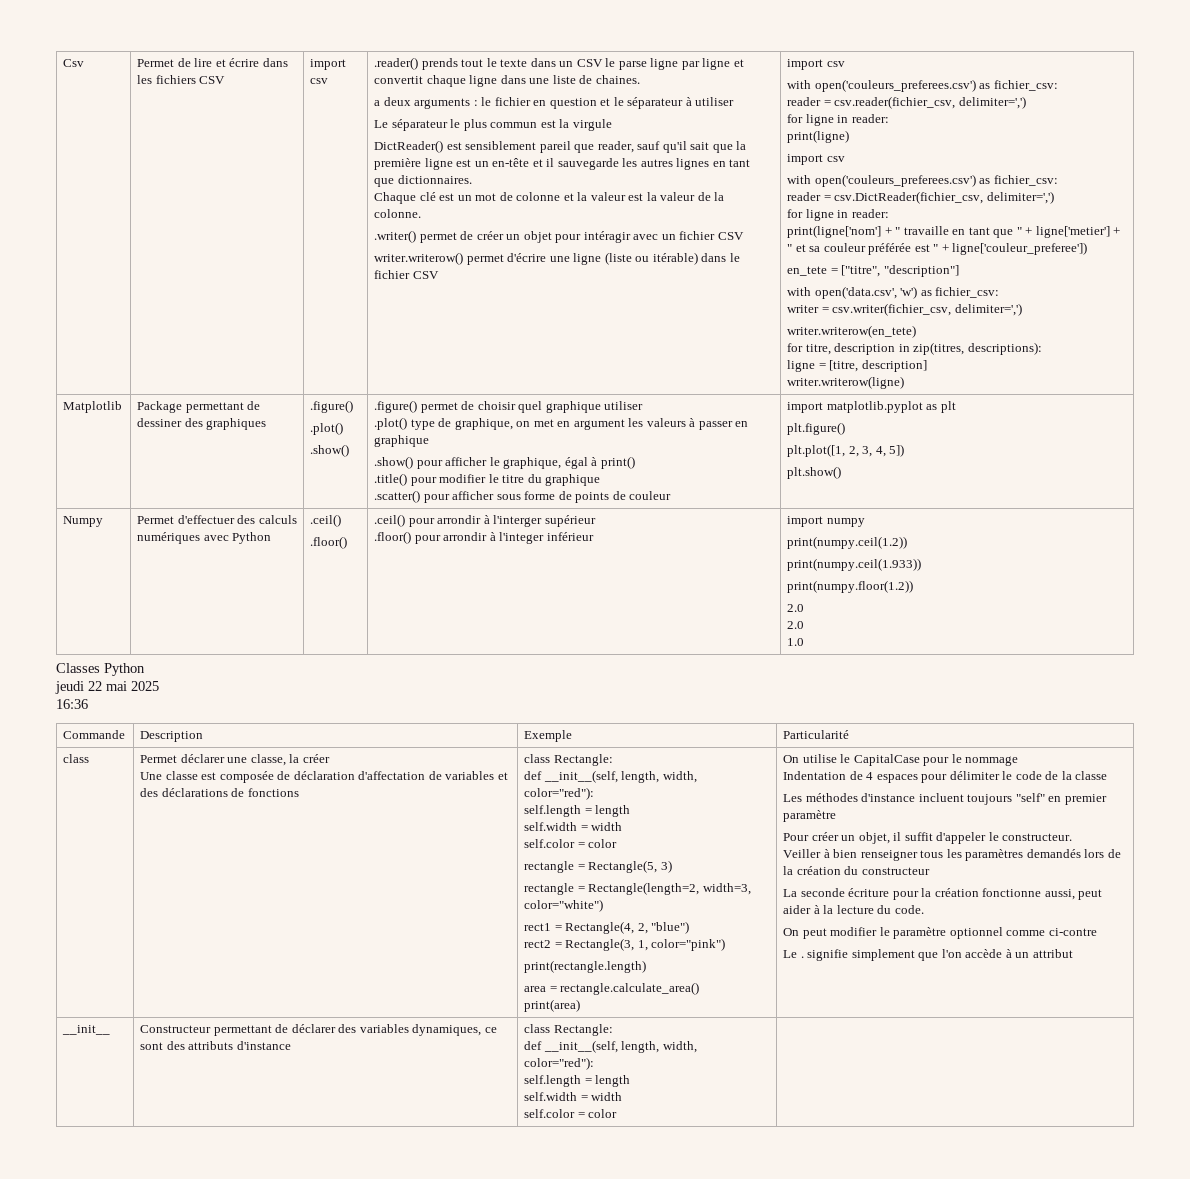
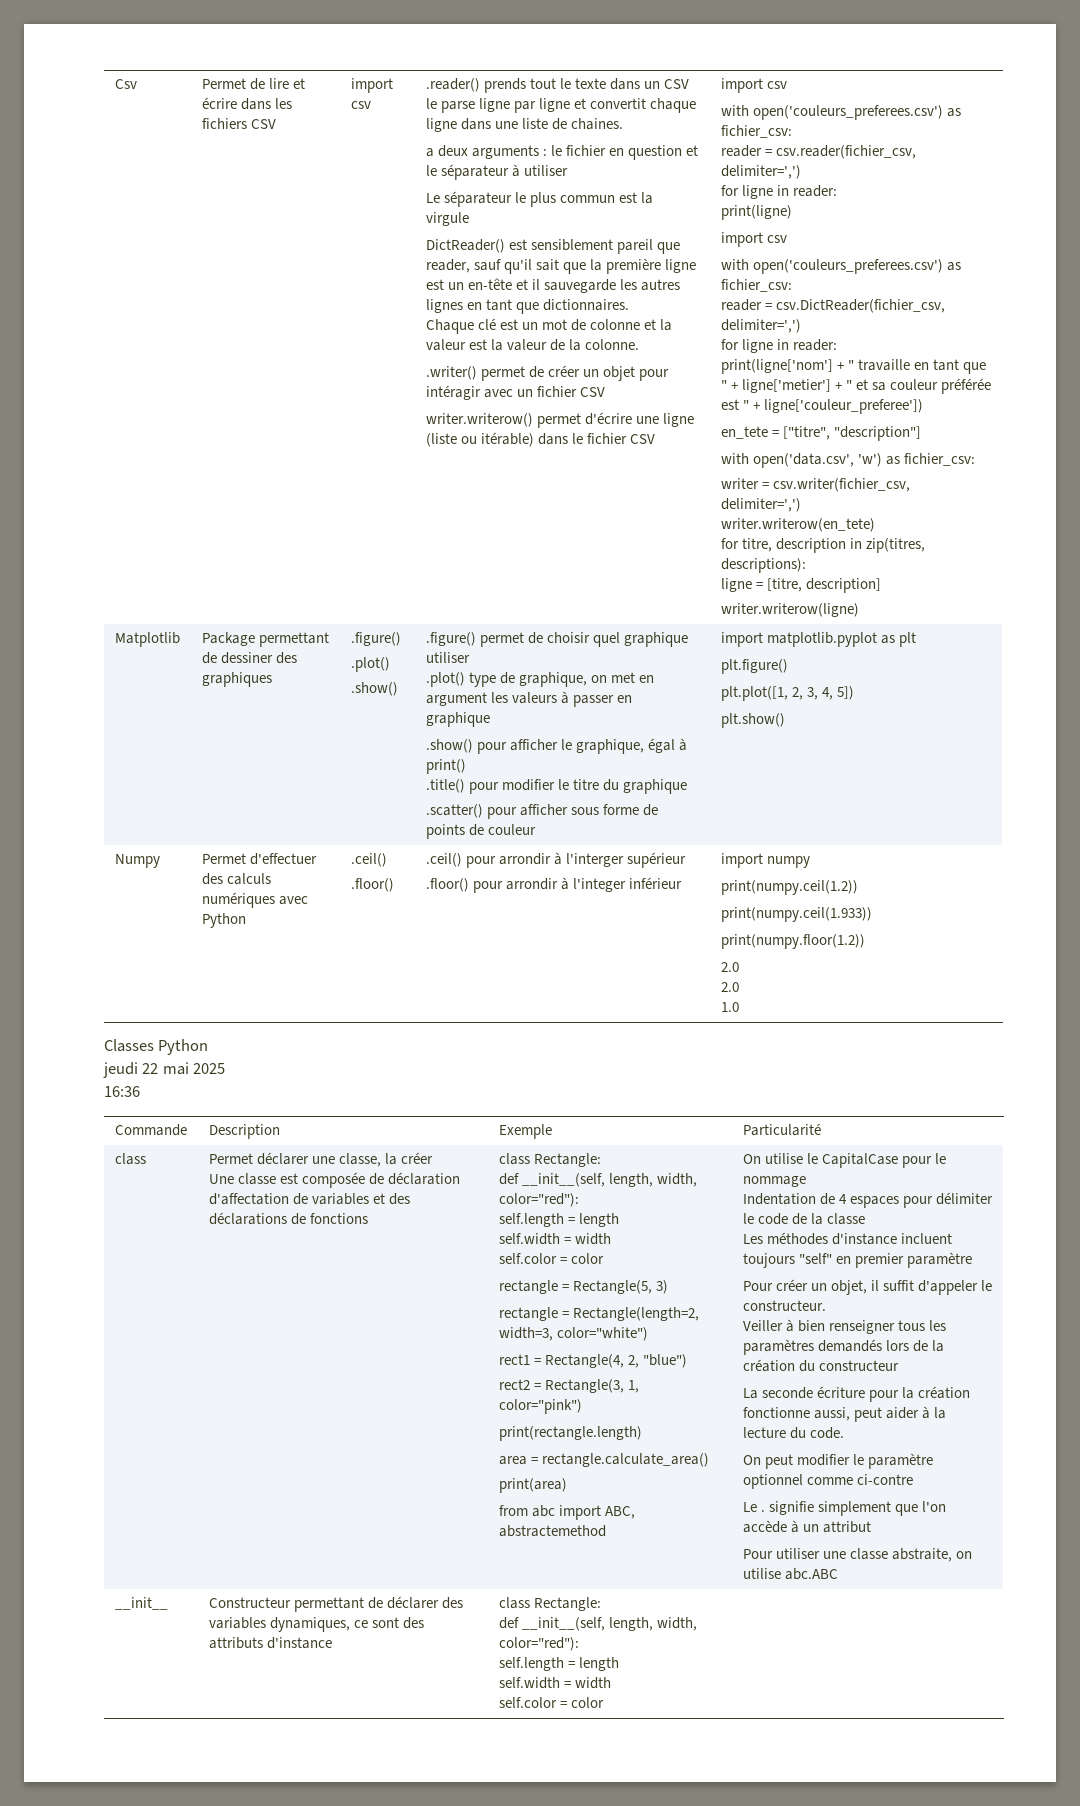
(581, 1005) none -> [498,1505,636,1520] [498,1525,606,1537] // from abc import ABC, abstractemethod
(1073, 953) none -> [742,1548,973,1562] [742,1568,838,1580] // Pour utiliser une classe abstraite, on utilise abc.ABC

